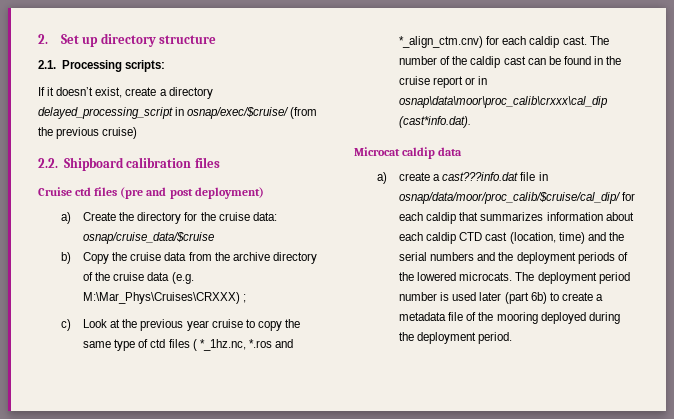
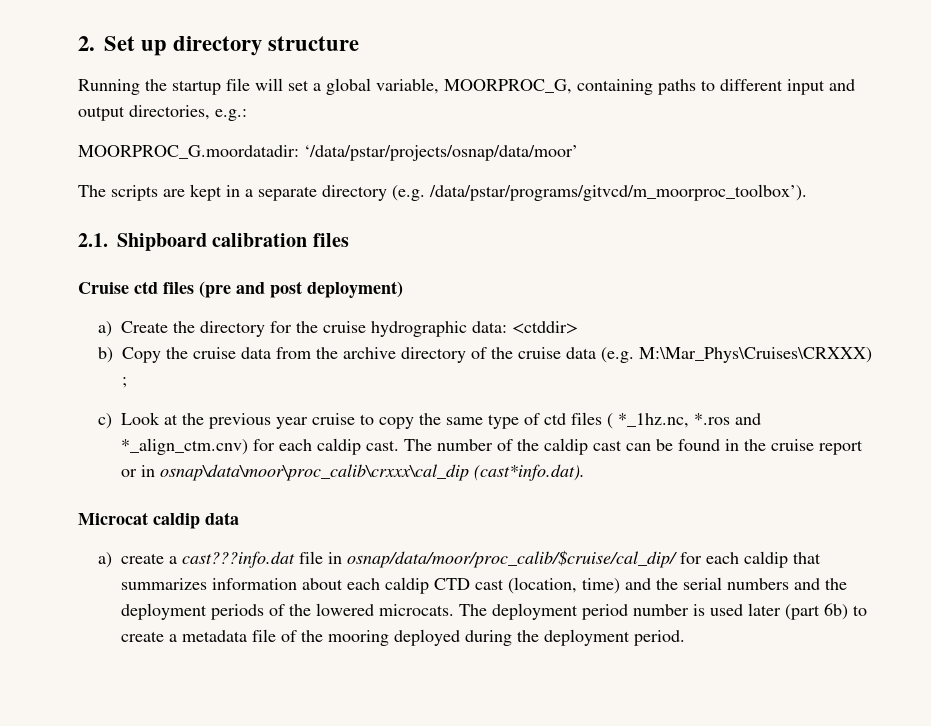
[38,60,165,72] [38,87,213,99] [38,107,318,119] [38,127,138,139] [38,158,58,168] 2.1. Processing scripts: // If it doesn’t exist, create a directory delayed_processing_script in osnap/exec/$cruise/ (from the previous cruise) // 2.2. -> [78,78,855,95] [78,105,247,121] [78,145,578,161] [78,184,807,201] [78,233,108,247] Running the startup file will set a global variable, MOORPROC_G, containing paths to different input and output directories, e.g.: // MOORPROC_G.moordatadir: ‘/data/pstar/projects/osnap/data/moor’ // The scripts are kept in a separate directory (e.g. /data/pstar/programs/gitvcd/m_moorproc_toolbox’). // 2.1.
[252,212,277,221] [83,232,215,244] data: osnap/cruise_data/$cruise -> [370,321,578,337] hydrographic data: <ctddir>

